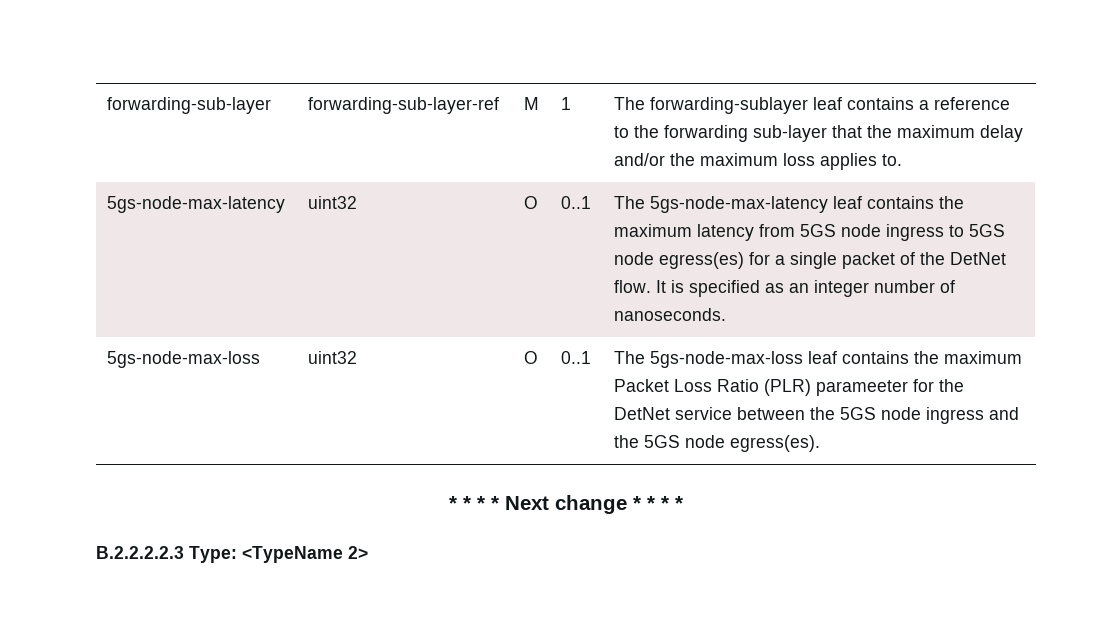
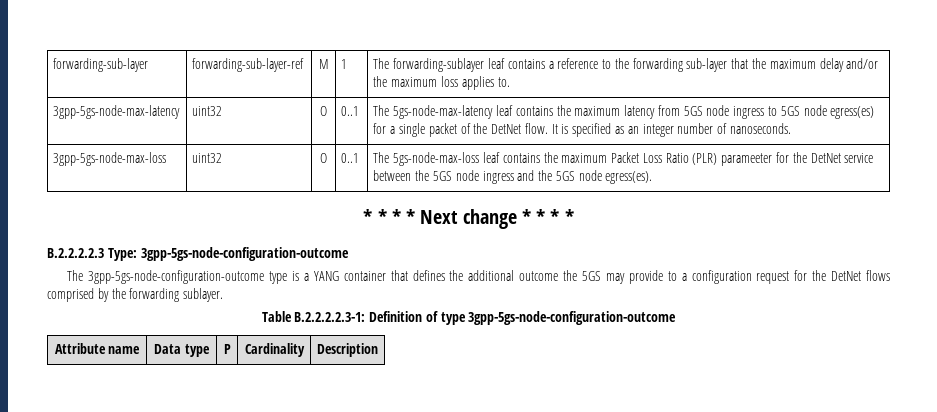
[107,196,286,213] 5gs-node-max-latency -> [53,105,181,119] 3gpp-5gs-node-max-latency
[107,351,261,368] 5gs-node-max-loss -> [53,152,167,166] 3gpp-5gs-node-max-loss
[242,546,368,563] <TypeName 2> -> [140,247,349,261] [67,270,890,284] [47,288,224,302] [261,311,677,325] [54,343,141,354] [154,344,210,357] [223,344,231,354] [244,343,305,357] [317,343,378,357] 3gpp-5gs-node-configuration-outcome // The 3gpp-5gs-node-configuration-outcome type is a YANG container that defines the additional outcome the 5GS may provide to a configuration request for the DetNet flows comprised by the forwarding sublayer. // Table B.2.2.2.2.3-1: Definition of type 3gpp-5gs-node-configuration-outcome // Attribute name | Data type | P | Cardinality | Description

